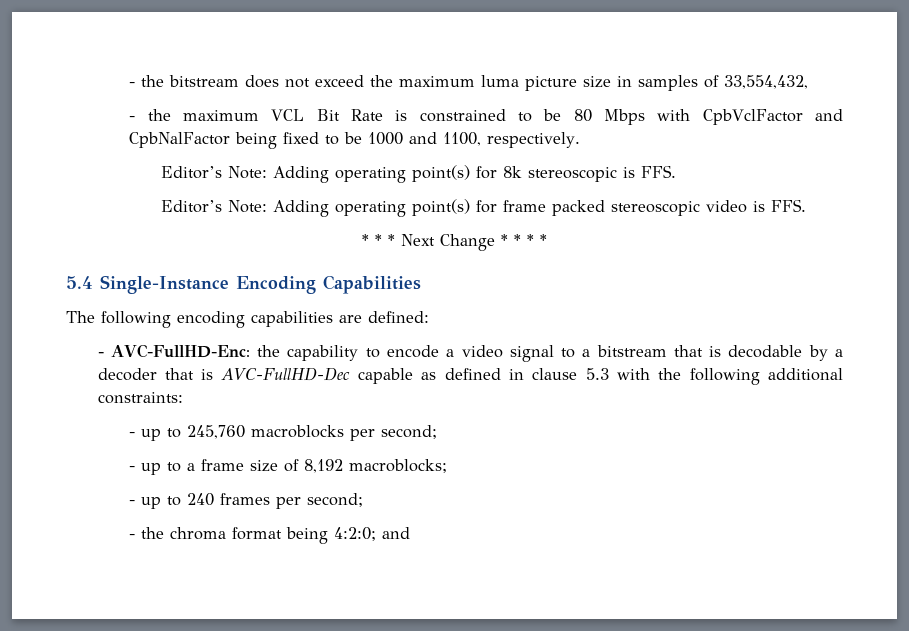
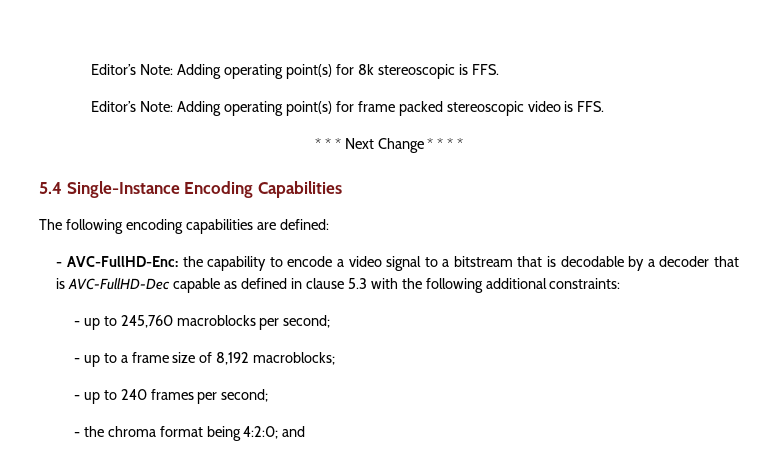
[129,75,809,91] [129,109,843,125] [129,132,581,149] - the bitstream does not exceed the maximum luma picture size in samples of 33,554,432, // - the maximum VCL Bit Rate is constrained to be 80 Mbps with CpbVclFactor and CpbNalFactor being fixed to be 1000 and 1100, respectively. // -> (91, 69) none

